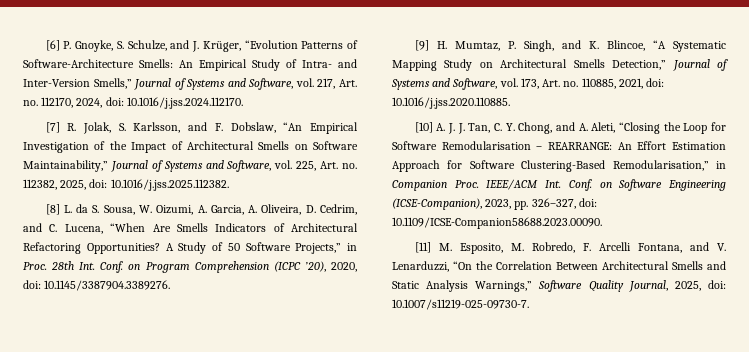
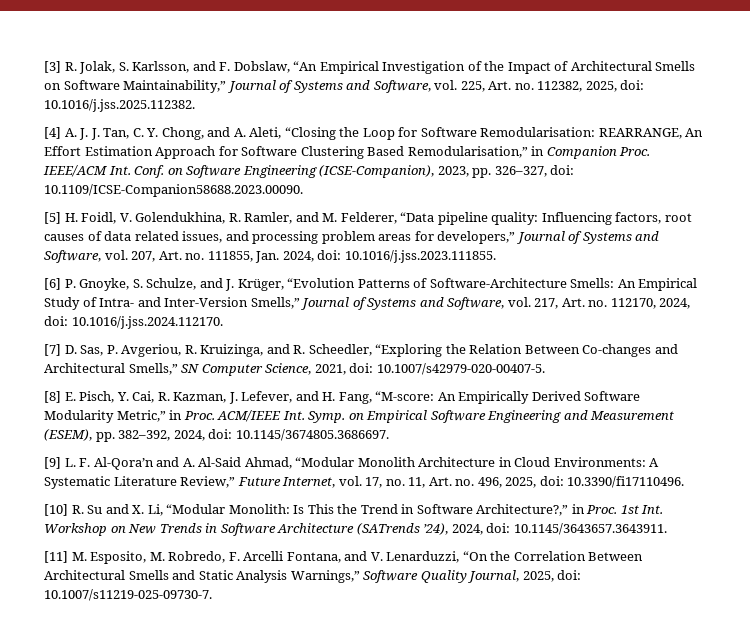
(45, 45) none -> [44,61,696,74] [44,80,645,93] [44,99,195,112] [44,127,704,140] [44,146,651,159] [43,165,575,178] [44,184,303,197] [44,212,692,225] [44,231,660,244] [44,250,496,263] [3] R. Jolak, S. Karlsson, and F. Dobslaw, “An Empirical Investigation of the Impact of Architectural Smells on Software Maintainability,” Journal of Systems and Software, vol. 225, Art. no. 112382, 2025, doi: 10.1016/j.jss.2025.112382. // [4] A. J. J. Tan, C. Y. Chong, and A. Aleti, “Closing the Loop for Software Remodularisation: REARRANGE, An Effort Estimation Approach for Software Clustering Based Remodularisation,” in Companion Proc. IEEE/ACM Int. Conf. on Software Engineering (ICSE-Companion), 2023, pp. 326–327, doi: 10.1109/ICSE-Companion58688.2023.00090. // [5] H. Foidl, V. Golendukhina, R. Ramler, and M. Felderer, “Data pipeline quality: Influencing factors, root causes of data related issues, and processing problem areas for developers,” Journal of Systems and Software, vol. 207, Art. no. 111855, Jan. 2024, doi: 10.1016/j.jss.2023.111855. //
[67,122,358,134] [23,141,358,153] [23,160,358,172] [23,179,229,191] [45,204,357,215] [23,223,358,234] [23,242,357,254] [23,261,357,273] [23,280,171,291] [414,40,726,52] [392,59,728,71] [391,78,665,90] [392,97,510,109] [414,122,726,134] [392,141,726,150] [392,160,726,172] [392,179,726,191] [392,198,597,210] [392,217,602,229] R. Jolak, S. Karlsson, and F. Dobslaw, “An Empirical Investigation of the Impact of Architectural Smells on Software Maintainability,” Journal of Systems and Software, vol. 225, Art. no. 112382, 2025, doi: 10.1016/j.jss.2025.112382. // [8] L. da S. Sousa, W. Oizumi, A. Garcia, A. Oliveira, D. Cedrim, and C. Lucena, “When Are Smells Indicators of Architectural Refactoring Opportunities? A Study of 50 Software Projects,” in Proc. 28th Int. Conf. on Program Comprehension (ICPC ’20), 2020, doi: 10.1145/3387904.3389276. // [9] H. Mumtaz, P. Singh, and K. Blincoe, “A Systematic Mapping Study on Architectural Smells Detection,” Journal of Systems and Software, vol. 173, Art. no. 110885, 2021, doi: 10.1016/j.jss.2020.110885. // [10] A. J. J. Tan, C. Y. Chong, and A. Aleti, “Closing the Loop for Software Remodularisation – REARRANGE: An Effort Estimation Approach for Software Clustering-Based Remodularisation,” in Companion Proc. IEEE/ACM Int. Conf. on Software Engineering (ICSE-Companion), 2023, pp. 326–327, doi: 10.1109/ICSE-Companion58688.2023.00090. -> [64,344,678,357] [44,363,545,376] [44,391,641,404] [44,410,675,423] [44,429,389,442] [44,457,660,470] [44,476,685,489] [44,504,664,516] [44,523,667,536] D. Sas, P. Avgeriou, R. Kruizinga, and R. Scheedler, “Exploring the Relation Between Co-changes and Architectural Smells,” SN Computer Science, 2021, doi: 10.1007/s42979-020-00407-5. // [8] E. Pisch, Y. Cai, R. Kazman, J. Lefever, and H. Fang, “M-score: An Empirically Derived Software Modularity Metric,” in Proc. ACM/IEEE Int. Symp. on Empirical Software Engineering and Measurement (ESEM), pp. 382–392, 2024, doi: 10.1145/3674805.3686697. // [9] L. F. Al-Qora’n and A. Al-Said Ahmad, “Modular Monolith Architecture in Cloud Environments: A Systematic Literature Review,” Future Internet, vol. 17, no. 11, Art. no. 496, 2025, doi: 10.3390/fi17110496. // [10] R. Su and X. Li, “Modular Monolith: Is This the Trend in Software Architecture?,” in Proc. 1st Int. Workshop on New Trends in Software Architecture (SATrends ’24), 2024, doi: 10.1145/3643657.3643911.

